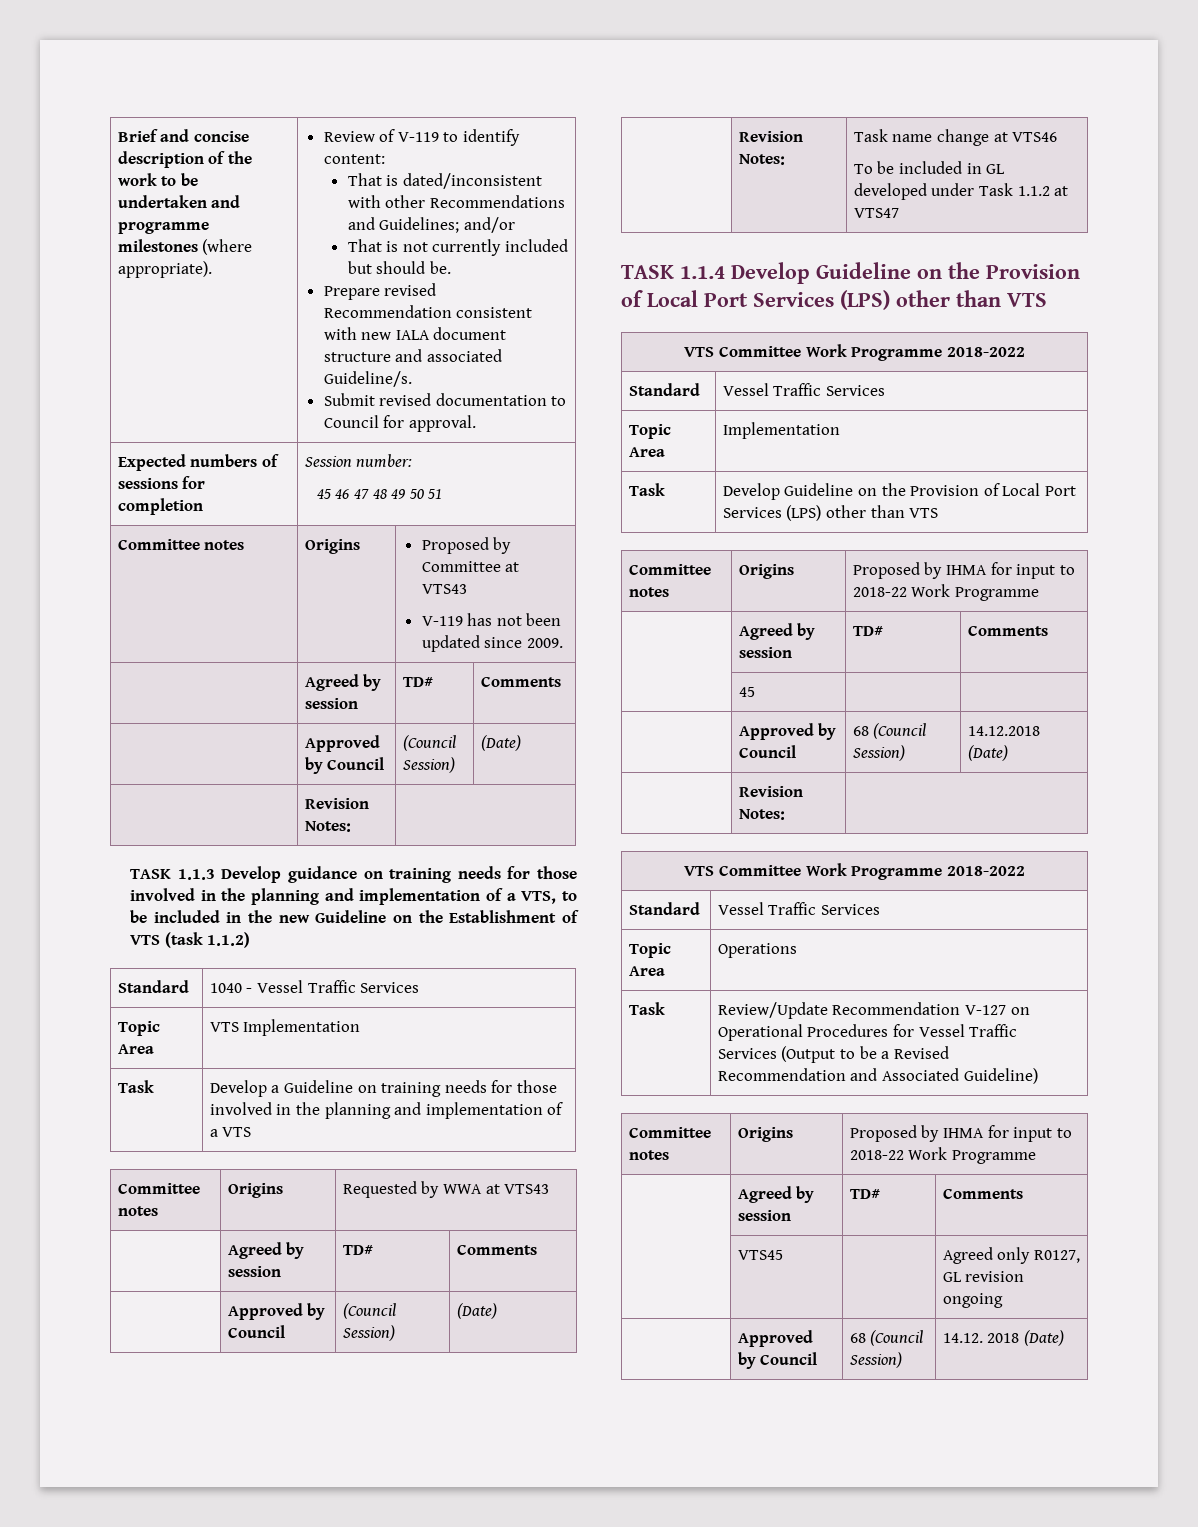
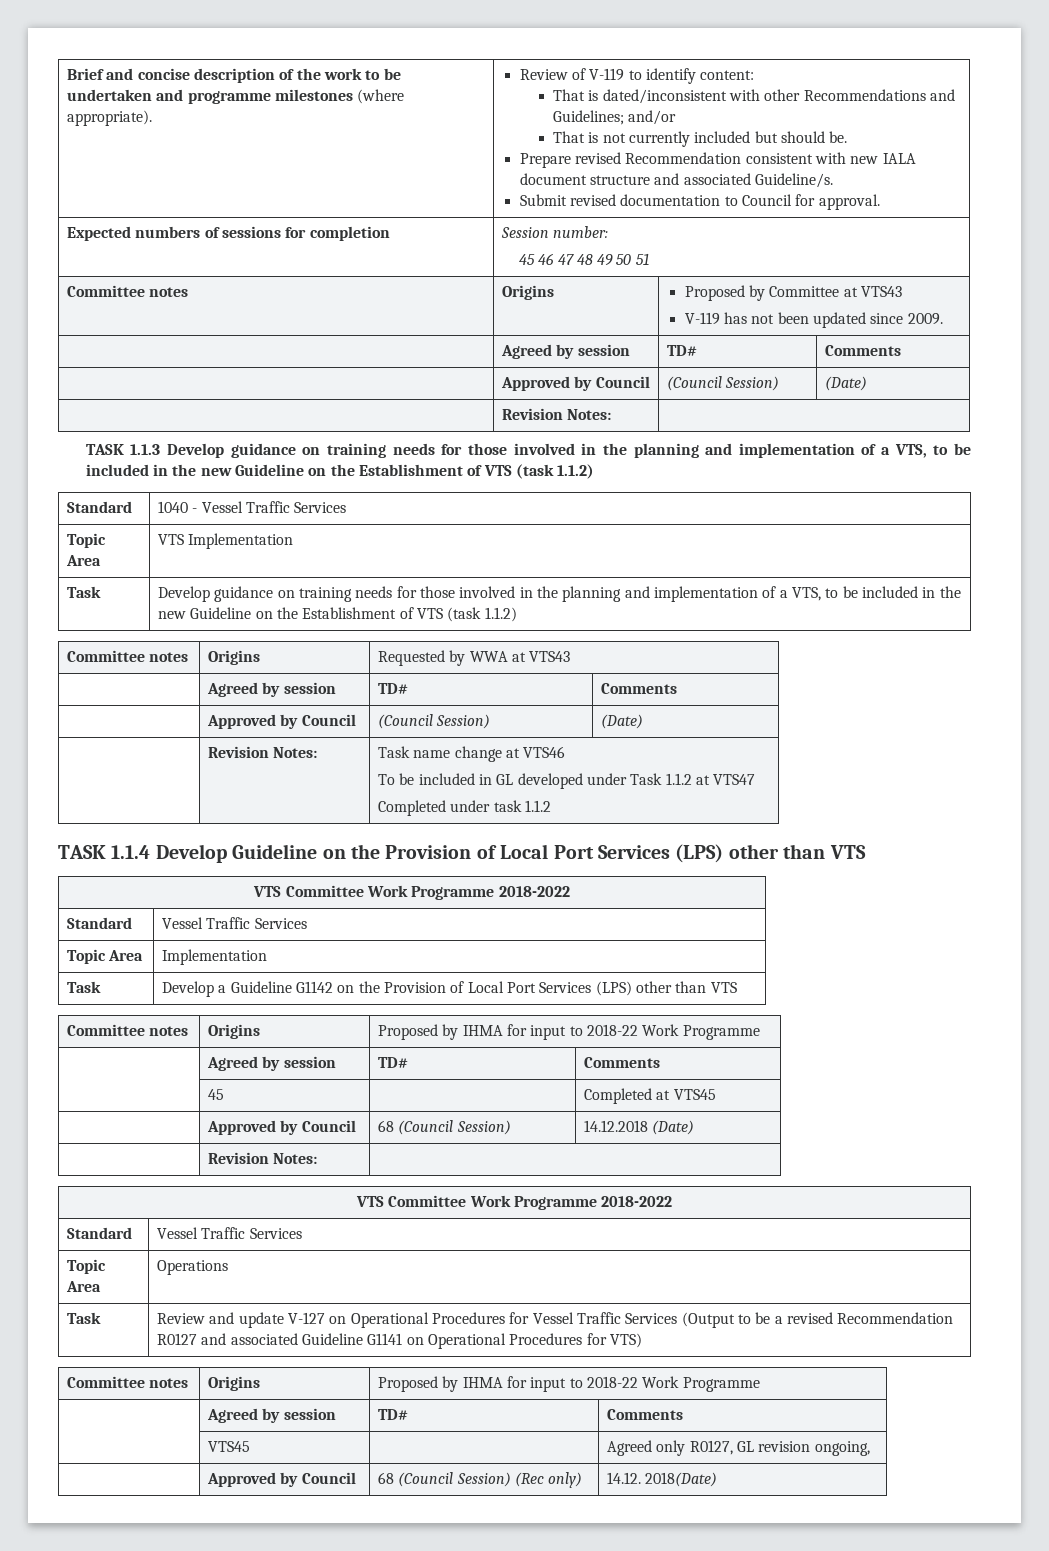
[271,1080,354,1093] a Guideline -> [214,586,274,602] guidance
[222,1127,252,1137] VTS -> [791,586,961,601] [158,607,517,622] VTS, to be included in the new Guideline on the Establishment of VTS (task 1.1.2)
(899, 213) none -> [378,800,552,816] // Completed under task 1.1.2
[784,483,854,496] Guideline -> [218,981,334,993] a Guideline G1142
(755, 692) none -> [584,1088,716,1104] Completed at VTS45
[717,1002,961,1019] Review/Update Recommendation -> [157,1312,284,1328] Review and update
[893,1046,949,1059] [717,1068,1038,1084] Revised Recommendation and Associated Guideline) -> [786,1312,954,1324] [157,1333,643,1349] revised Recommendation R0127 and associated Guideline G1141 on Operational Procedures for VTS)
[942,1293,1003,1308] [737,1330,813,1347] [737,1352,818,1369] [849,1330,924,1346] [849,1352,902,1368] ongoing // | Approved by Council | 68 (Council Session) -> [814,1441,870,1456] [207,1472,356,1487] [378,1472,583,1488] ongoing, // | Approved by Council | 68 (Council Session) (Rec only)
[987,1330,1065,1346] 2018 (Date) -> [645,1472,718,1487] 2018(Date)

